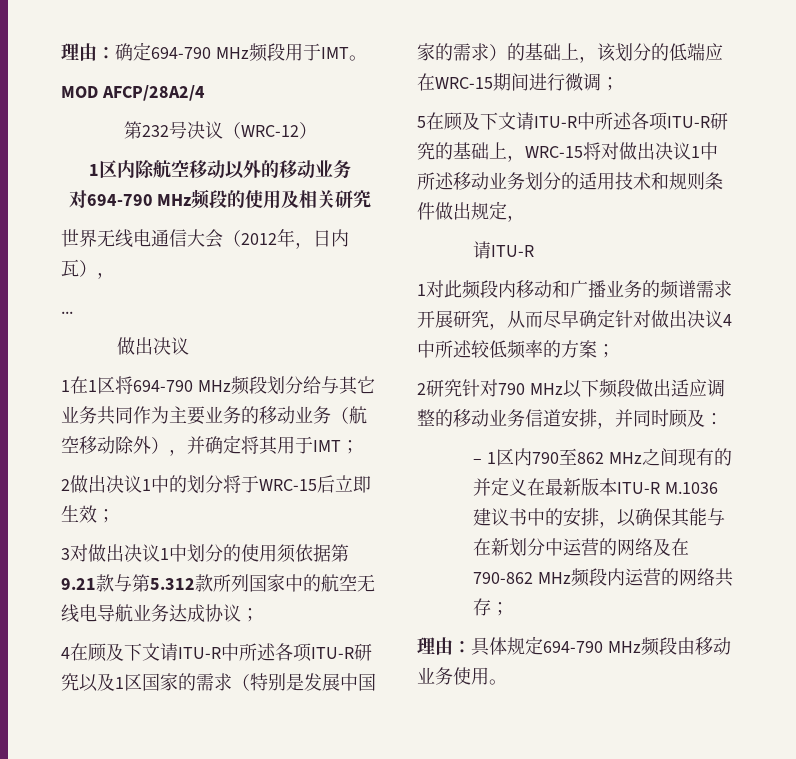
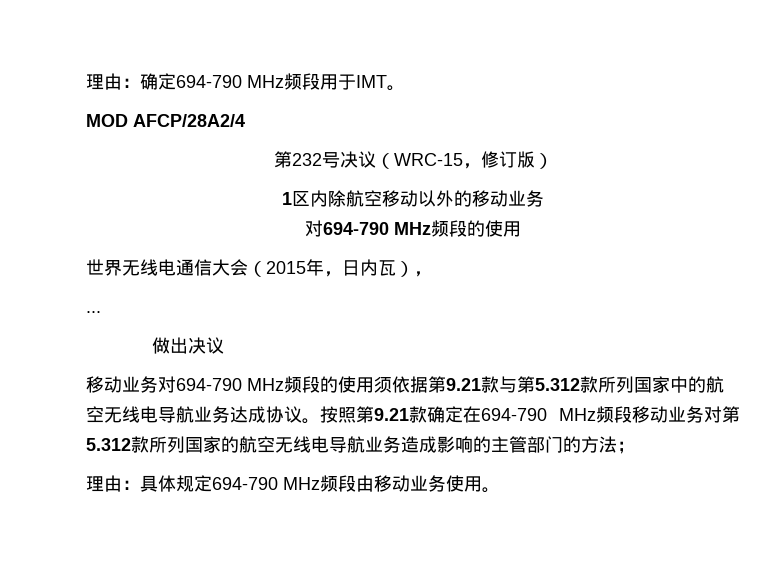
[240,125,299,137] WRC-12 -> [393,151,535,169] WRC-15，修订版
[281,190,372,209] 及相关研究 -> (521, 229) none
[241,233,277,245] 2012 -> [266,261,306,274] 2015
[61,376,375,395] [61,406,367,425] [61,435,359,456] [61,475,371,494] [61,505,115,523] [61,544,223,563] 1在1区将694-790 MHz频段划分给与其它业务共同作为主要业务的移动业务（航空移动除外），并确定将其用于IMT； // 2做出决议1中的划分将于WRC-15后立即生效； // 3对做出决议1中划分 -> [86,376,320,393] 移动业务对694-790 MHz频段
[241,608,259,622] [61,643,372,662] [61,673,376,692] [417,43,723,63] [417,73,619,91] [417,112,728,131] [417,142,718,162] [417,172,723,191] [417,201,525,222] [473,241,535,259] [417,280,732,299] [417,309,732,330] [417,340,615,359] [417,379,725,398] [417,408,723,429] [473,448,732,466] [473,477,718,496] [473,507,726,528] [473,538,690,557] [473,568,733,587] [473,598,492,616] ； // 4在顾及下文请ITU-R中所述各项ITU-R研究以及1区国家的需求（特别是发展中国家的需求）的基础上，该划分的低端应在WRC-15期间进行微调； // 5在顾及下文请ITU-R中所述各项ITU-R研究的基础上，WRC-15将对做出决议1中所述移动业务划分的适用技术和规则条件做出规定， // 请ITU-R // 1对此频段内移动和广播业务的频谱需求开展研究，从而尽早确定针对做出决议4中所述较低频率的方案； // 2研究针对790 MHz以下频段做出适应调整的移动业务信道安排，并同时顾及： // – 1区内790至862 MHz之间现有的并定义在最新版本ITU-R M.1036建议书中的安排，以确保其能与在新划分中运营的网络及在790-862 MHz频段内运营的网络共存 -> [302,406,740,424] [86,436,617,453] 。按照第9.21款确定在694-790 MHz频段移动业务对第5.312款所列国家的航空无线电导航业务造成影响的主管部门的方法

